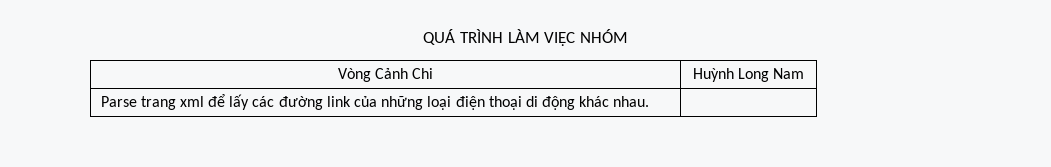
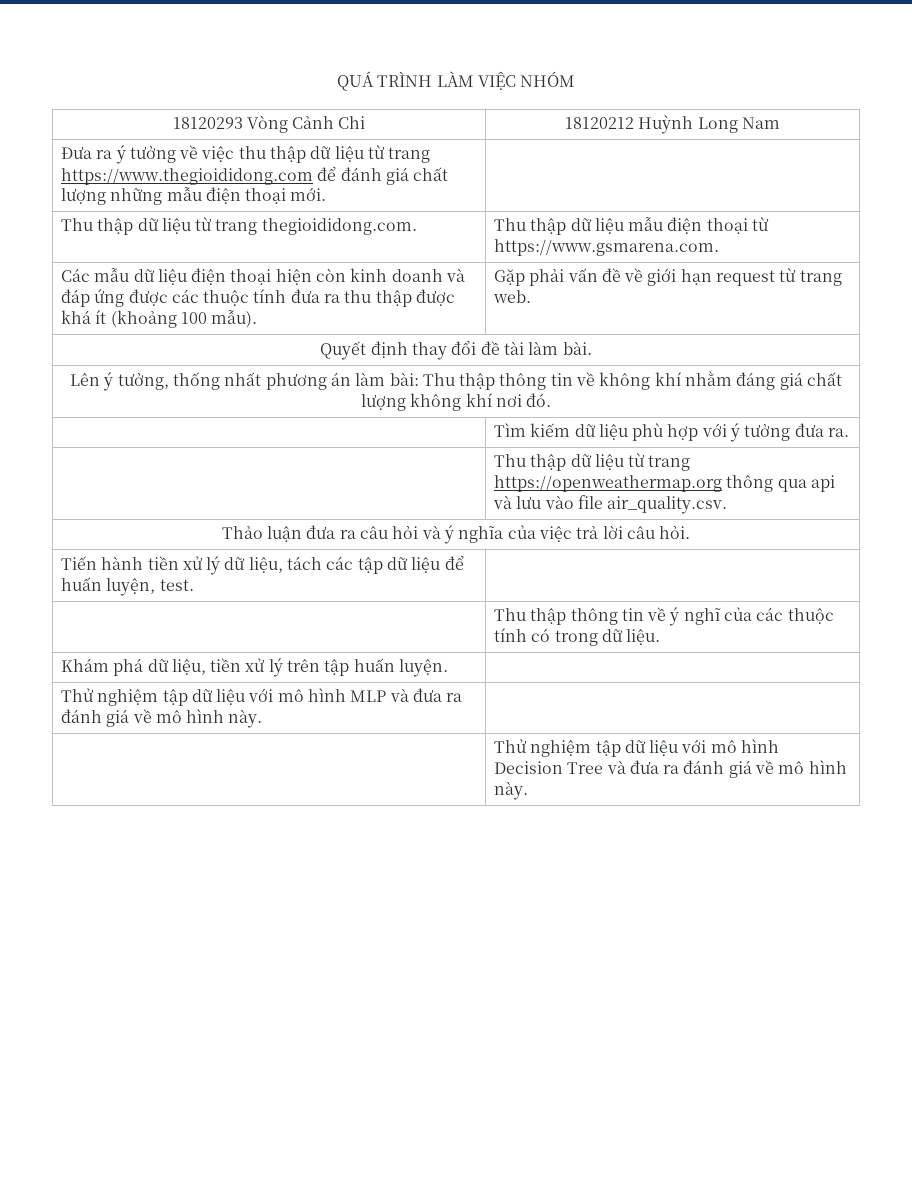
(628, 36) none -> [172,117,243,129] 18120293
(434, 73) none -> [565,117,635,129] 18120212
[100,94,650,110] Parse trang xml để lấy các đường link của những loại điện thoại di động khác nhau. | -> [60,145,431,164] [60,166,449,185] [60,187,327,205] [60,217,417,235] [493,217,770,235] [493,239,719,256] [60,268,466,285] [60,289,456,307] [60,310,258,328] [493,268,842,286] [492,290,531,303] [320,340,592,360] [69,371,843,391] [360,393,552,411] [493,423,850,442] [493,453,691,471] [493,475,835,492] [492,495,728,514] [221,525,691,544] [60,555,464,575] [60,577,194,596] [493,607,834,626] [493,628,661,646] [60,658,449,677] [60,688,463,706] [60,709,263,728] [493,739,780,757] [493,760,847,778] [493,781,528,800] Đưa ra ý tưởng về việc thu thập dữ liệu từ trang https://www.thegioididong.com để đánh giá chất lượng những mẫu điện thoại mới. | // Thu thập dữ liệu từ trang thegioididong.com. | Thu thập dữ liệu mẫu điện thoại từ https://www.gsmarena.com. // Các mẫu dữ liệu điện thoại hiện còn kinh doanh và đáp ứng được các thuộc tính đưa ra thu thập được khá ít (khoảng 100 mẫu). | Gặp phải vấn đề về giới hạn request từ trang web. // Quyết định thay đổi đề tài làm bài. // Lên ý tưởng, thống nhất phương án làm bài: Thu thập thông tin về không khí nhằm đáng giá chất lượng không khí nơi đó. // | Tìm kiếm dữ liệu phù hợp với ý tưởng đưa ra. // | Thu thập dữ liệu từ trang https://openweathermap.org thông qua api và lưu vào file air_quality.csv. // Thảo luận đưa ra câu hỏi và ý nghĩa của việc trả lời câu hỏi. // Tiến hành tiền xử lý dữ liệu, tách các tập dữ liệu để huấn luyện, test. | // | Thu thập thông tin về ý nghĩ của các thuộc tính có trong dữ liệu. // Khám phá dữ liệu, tiền xử lý trên tập huấn luyện. | // Thử nghiệm tập dữ liệu với mô hình MLP và đưa ra đánh giá về mô hình này. | // | Thử nghiệm tập dữ liệu với mô hình Decision Tree và đưa ra đánh giá về mô hình này.

